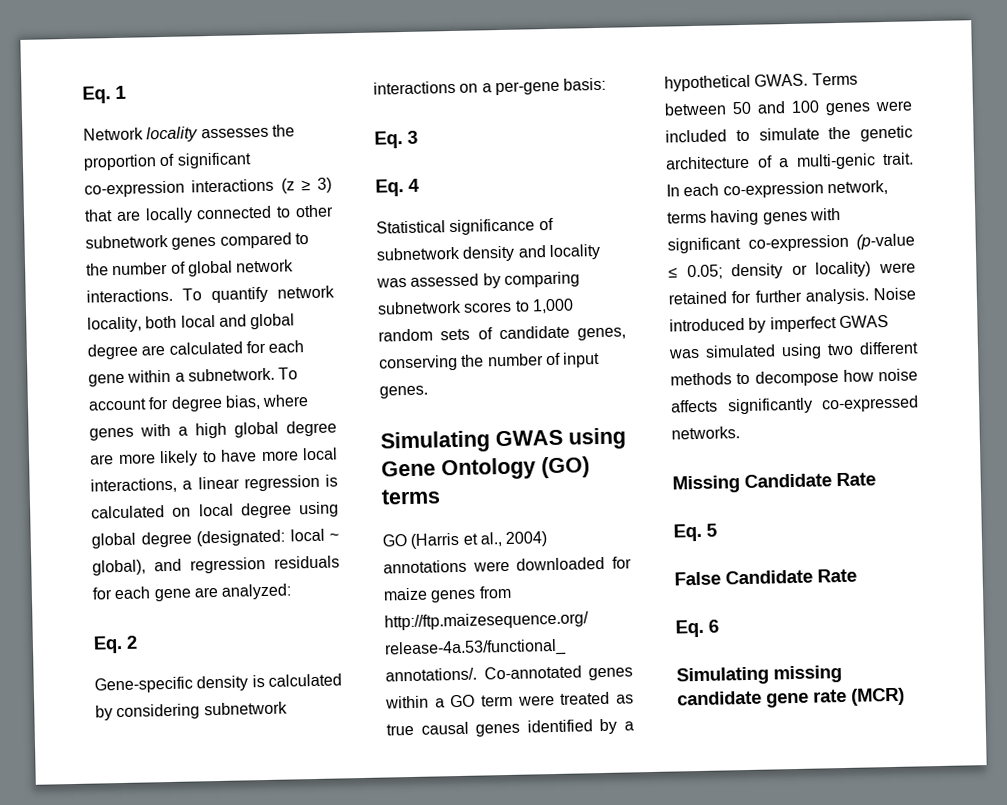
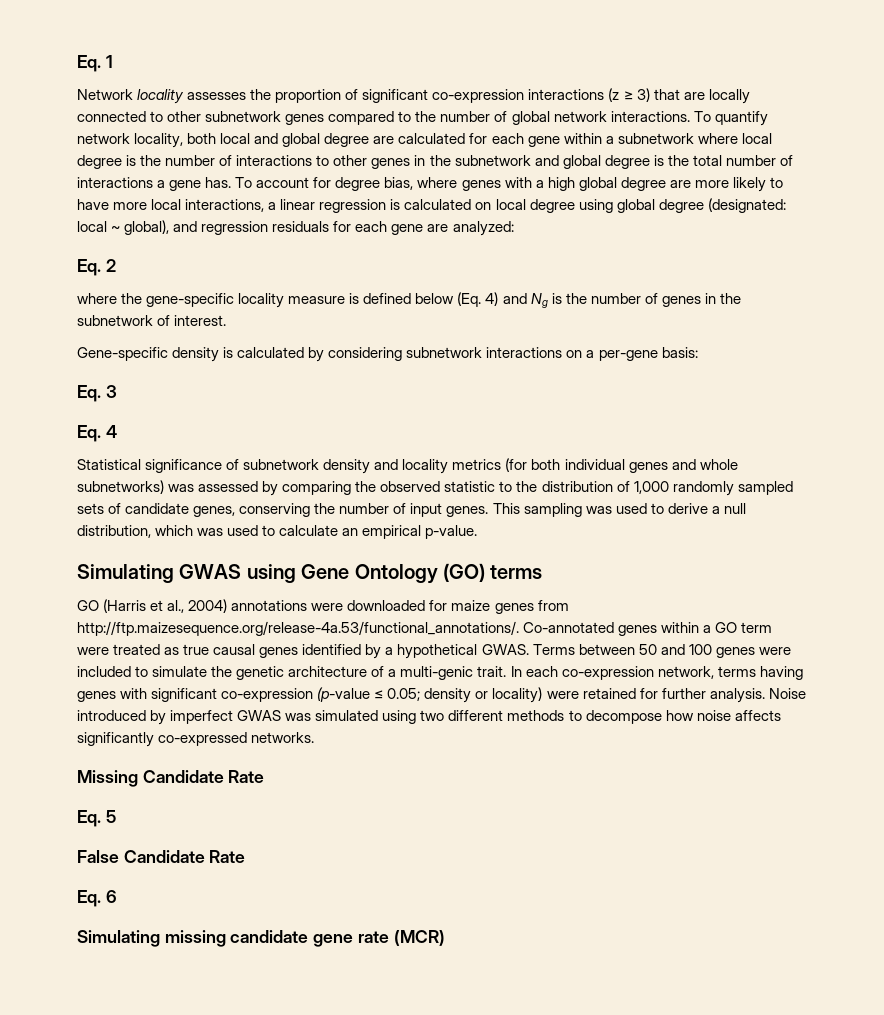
[187,367,275,382] subnetwork. -> [617,133,772,144] [77,155,793,169] [77,177,232,191] subnetwork where local degree is the number of interactions to other genes in the subnetwork and global degree is the total number of interactions a gene has.
(138, 642) none -> [77,292,741,308] [77,315,227,326] // where the gene-specific locality measure is defined below (Eq. 4) and Ng is the number of genes in the subnetwork of interest.
[376,271,580,289] [377,298,574,315] [378,328,433,342] was assessed by comparing subnetwork scores to 1,000 random -> [452,458,738,473] [77,480,793,496] metrics (for both individual genes and whole subnetworks) was assessed by comparing the observed statistic to the distribution of 1,000 randomly sampled
(428, 392) none -> [492,503,746,517] [77,525,478,539] This sampling was used to derive a null distribution, which was used to calculate an empirical p-value.

